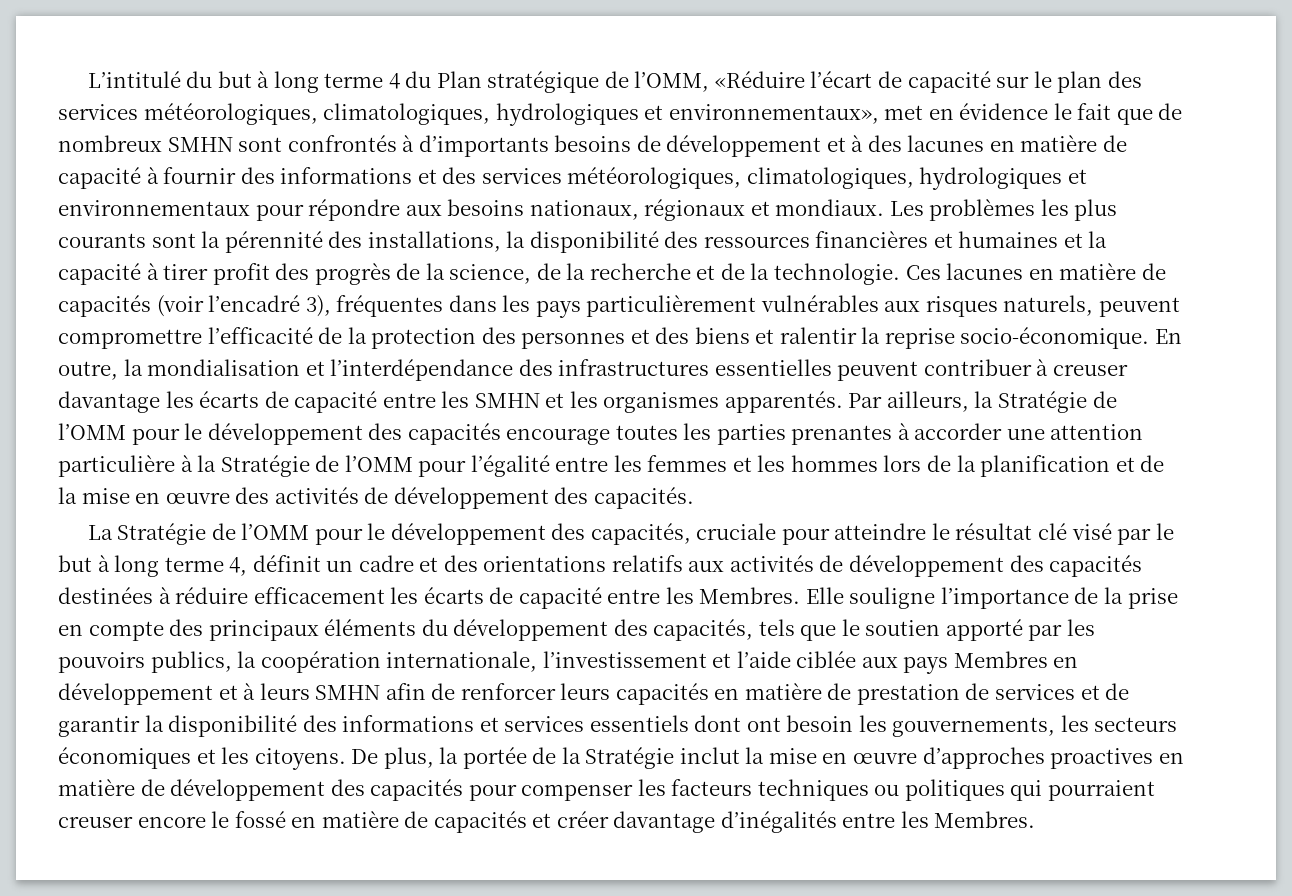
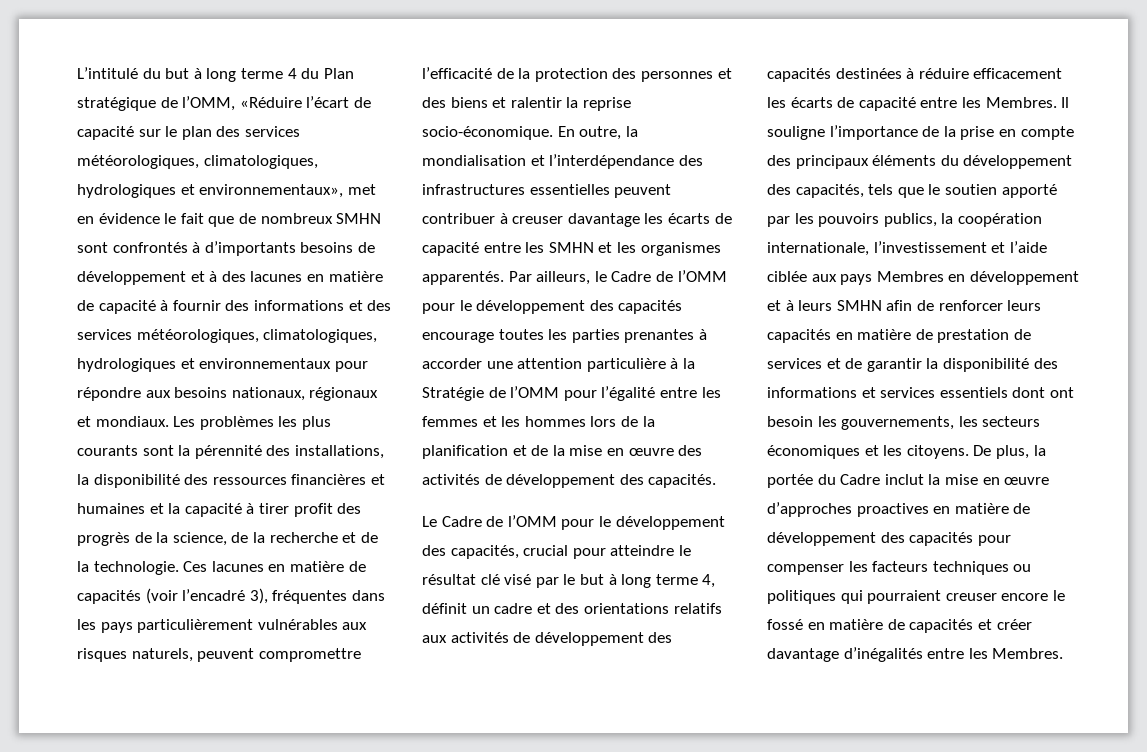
[974,391,1088,413] la Stratégie -> [594,271,652,282] le Cadre
[87,523,207,545] La Stratégie -> [422,516,482,527] Le Cadre
[696,523,777,540] cruciale -> [523,545,569,556] crucial
[805,587,844,604] Elle -> [1061,97,1070,108] Il
[532,747,675,769] de la Stratégie -> [817,474,881,485] du Cadre

